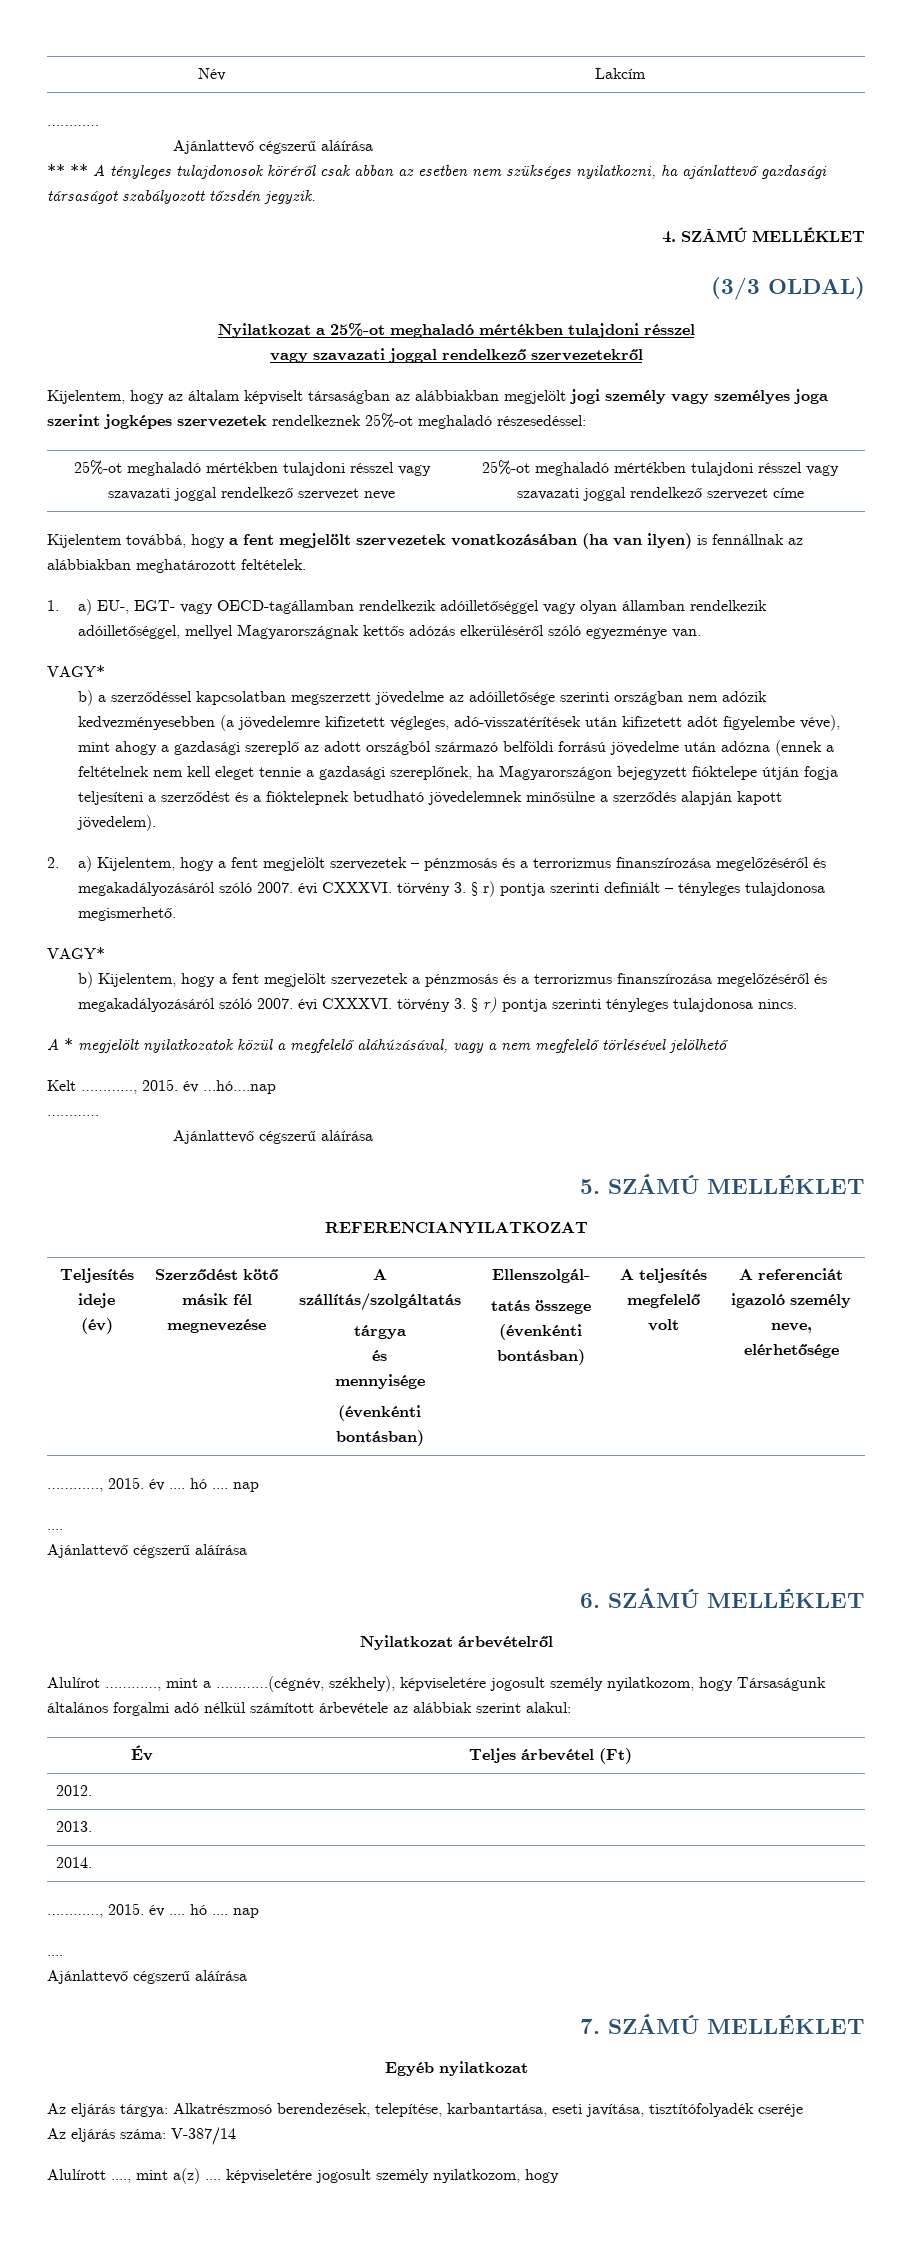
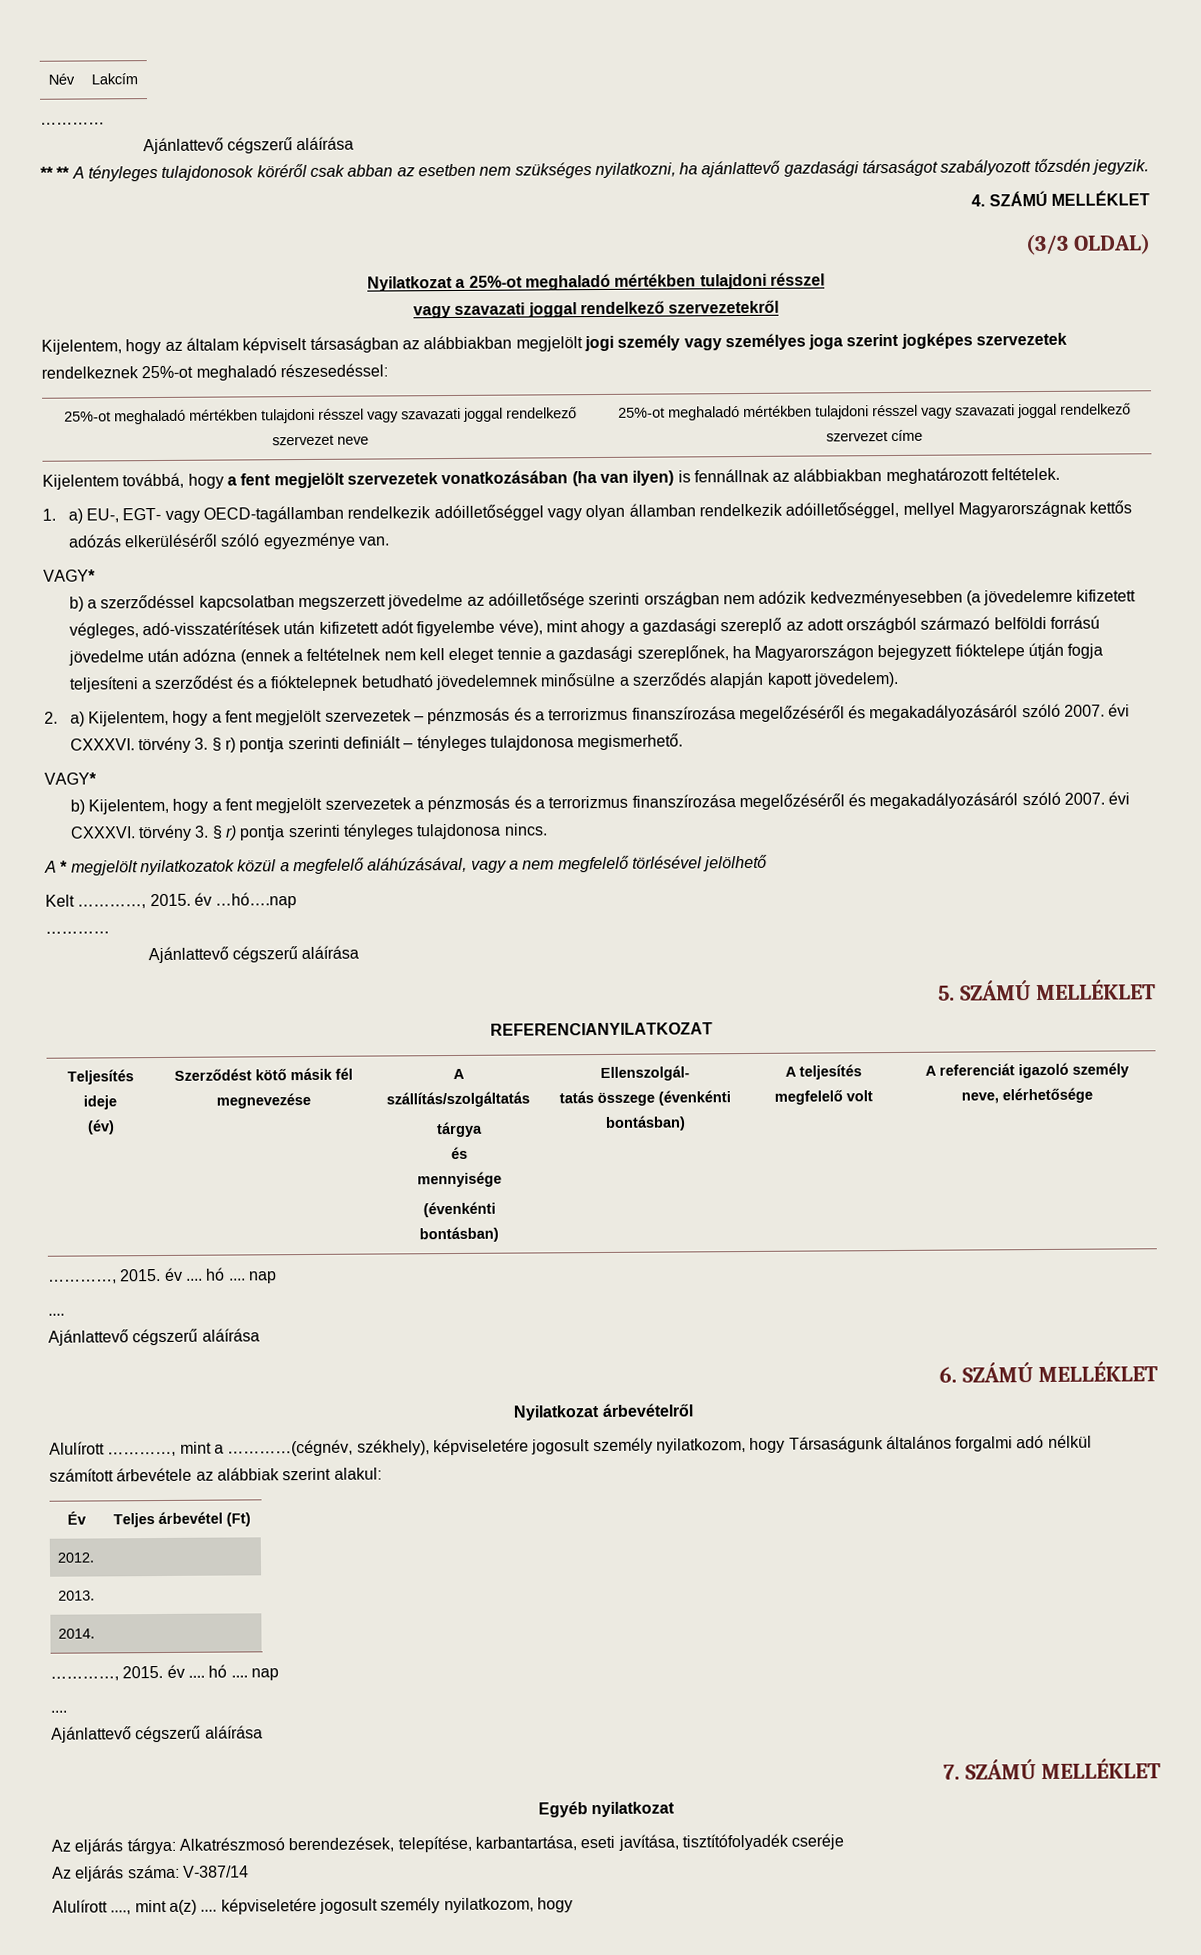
[47,1677,100,1688] Alulírot -> [49,1441,105,1455] Alulírott

